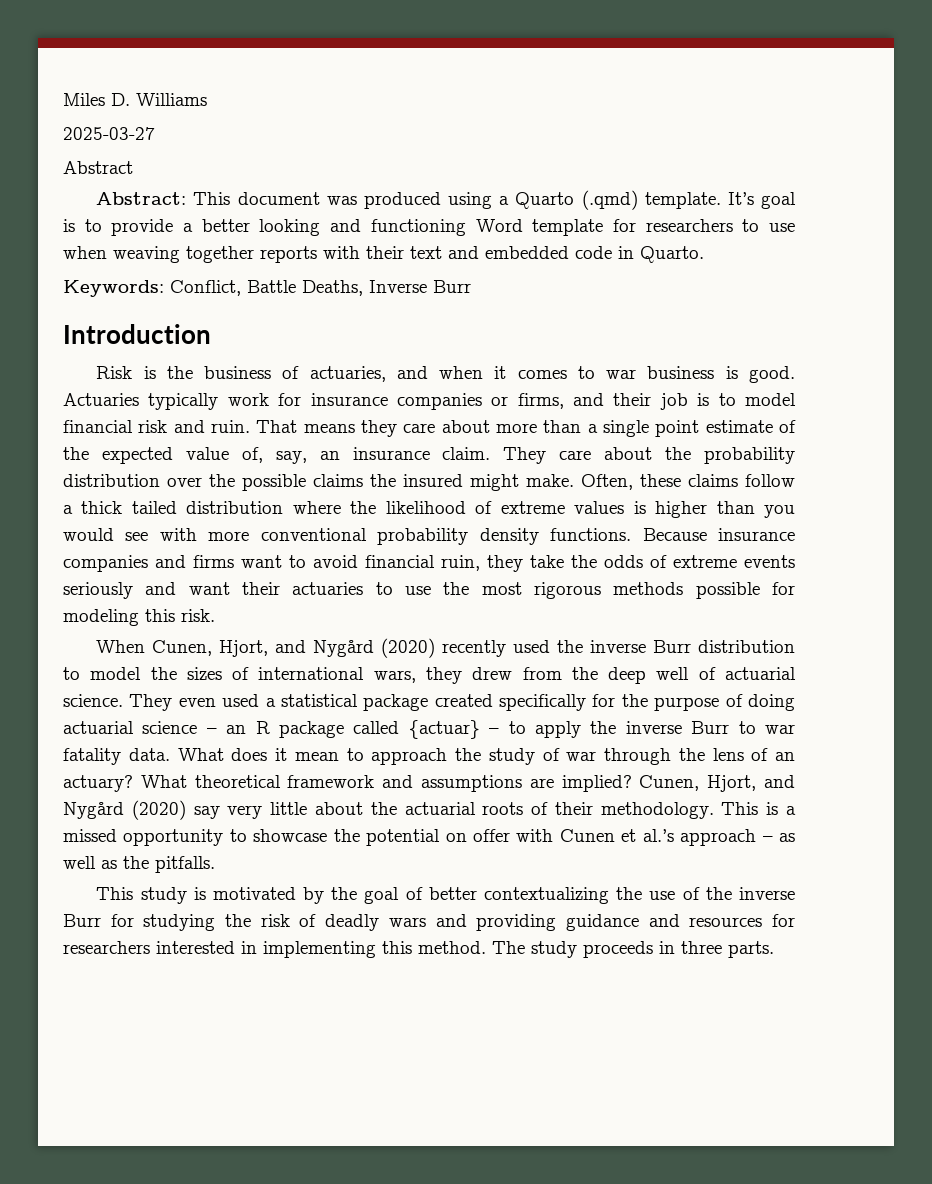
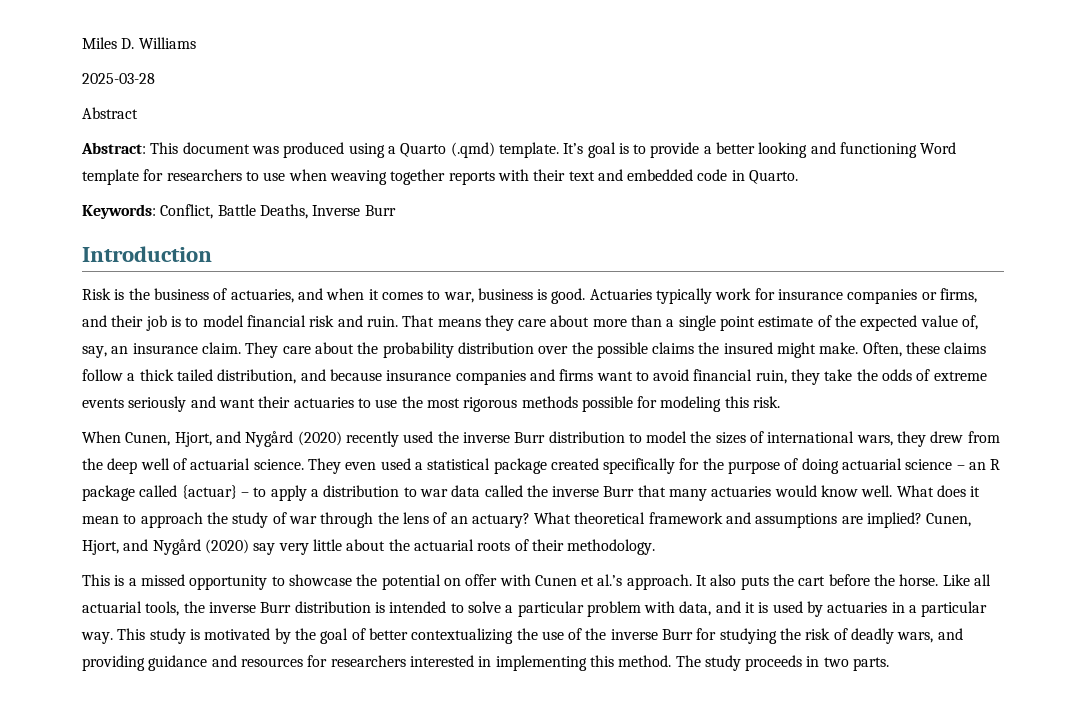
[63,127,155,140] 2025-03-27 -> [82,73,155,84] 2025-03-28
[606,369,637,379] war -> [443,292,474,303] war,
[186,501,795,518] [63,528,707,545] distribution where the likelihood of extreme values is higher than you would see with more conventional probability density functions. Because -> [217,369,382,384] distribution, and because
[590,721,795,734] [63,748,170,765] the inverse Burr to war fatality data. -> [310,485,893,501] a distribution to war data called the inverse Burr that many actuaries would know well.
(714, 810) none -> (656, 547) //
[680,829,796,846] [63,856,215,873] approach – as well as the pitfalls. // -> [626,574,992,590] [82,601,988,617] [81,632,113,644] approach. It also puts the cart before the horse. Like all actuarial tools, the inverse Burr distribution is intended to solve a particular problem with data, and it is used by actuaries in a particular way.
[388,917,426,927] wars -> [897,632,934,643] wars,
[681,941,722,954] three -> [823,657,849,667] two

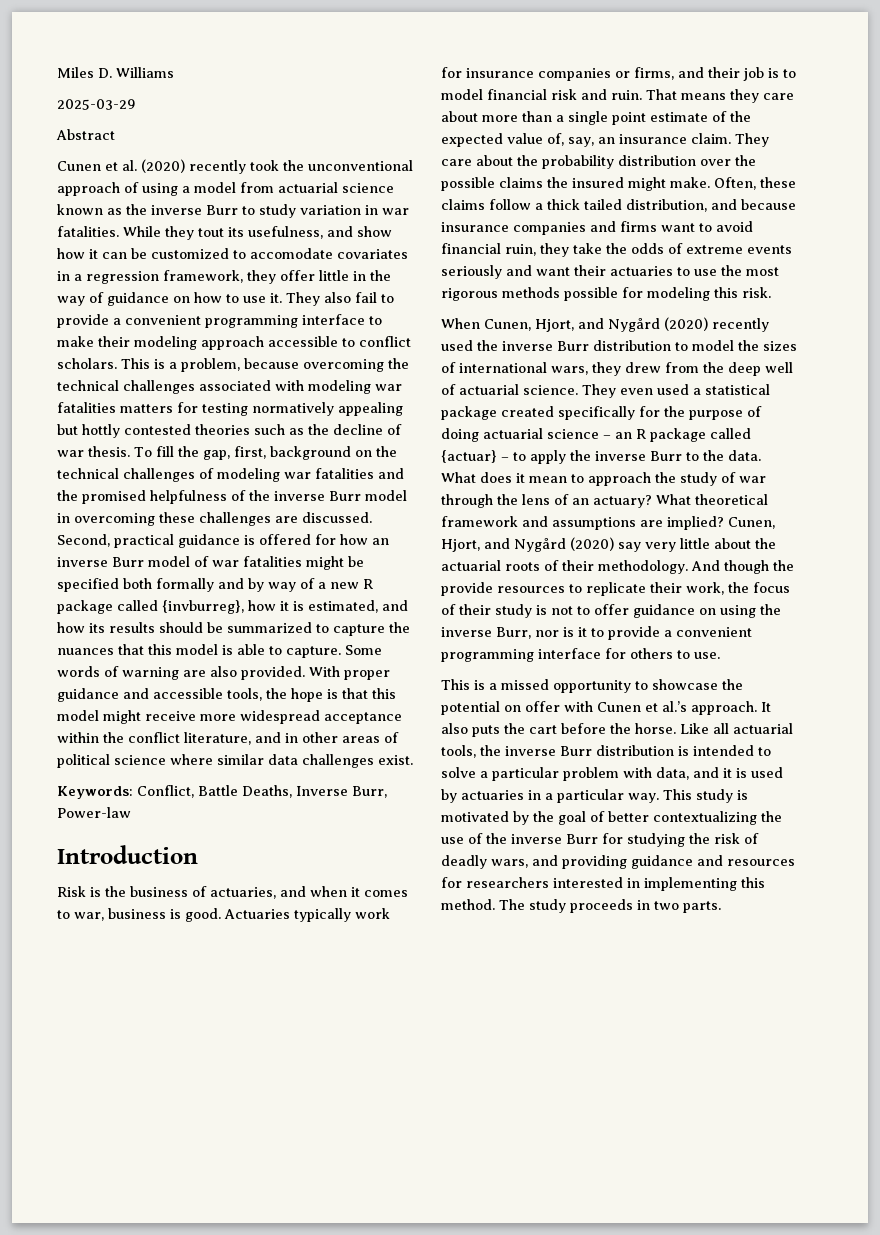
[82,73,155,84] 2025-03-28 -> [57,99,136,110] 2025-03-29
[81,142,957,158] [82,169,799,185] Abstract: This document was produced using a Quarto (.qmd) template. It’s goal is to provide a better looking and functioning Word template for researchers to use when weaving together reports with their text and embedded code in Quarto. -> [57,159,413,174] [57,182,394,196] [57,204,409,218] [57,226,392,240] [57,248,408,259] [57,270,391,284] [57,292,394,306] [57,314,382,328] [57,336,411,350] [57,358,409,372] [57,380,402,394] [57,402,403,416] [57,424,402,438] [57,446,397,460] [57,468,404,482] [57,490,407,504] [57,512,372,526] [57,534,389,548] [57,556,364,570] [57,578,373,592] [57,600,408,614] [57,622,410,636] [57,644,382,658] [57,666,390,680] [57,688,396,702] [57,710,402,724] [57,732,399,745] [57,754,413,768] Cunen et al. (2020) recently took the unconventional approach of using a model from actuarial science known as the inverse Burr to study variation in war fatalities. While they tout its usefulness, and show how it can be customized to accomodate covariates in a regression framework, they offer little in the way of guidance on how to use it. They also fail to provide a convenient programming interface to make their modeling approach accessible to conflict scholars. This is a problem, because overcoming the technical challenges associated with modeling war fatalities matters for testing normatively appealing but hottly contested theories such as the decline of war thesis. To fill the gap, first, background on the technical challenges of modeling war fatalities and the promised helpfulness of the inverse Burr model in overcoming these challenges are discussed. Second, practical guidance is offered for how an inverse Burr model of war fatalities might be specified both formally and by way of a new R package called {invburreg}, how it is estimated, and how its results should be summarized to capture the nuances that this model is able to capture. Some words of warning are also provided. With proper guidance and accessible tools, the hope is that this model might receive more widespread acceptance within the conflict literature, and in other areas of political science where similar data challenges exist.
[364,205,396,216] Burr -> [352,786,387,798] [57,807,131,818] Burr, Power-law
[310,485,893,501] a distribution to war data called the inverse Burr that many actuaries would know well. -> [570,450,761,461] the inverse Burr to the data.
(656, 547) none -> [691,560,794,574] [441,582,790,596] [441,604,781,618] [441,626,752,640] [441,648,720,662] And though the provide resources to replicate their work, the focus of their study is not to offer guidance on using the inverse Burr, nor is it to provide a convenient programming interface for others to use.

